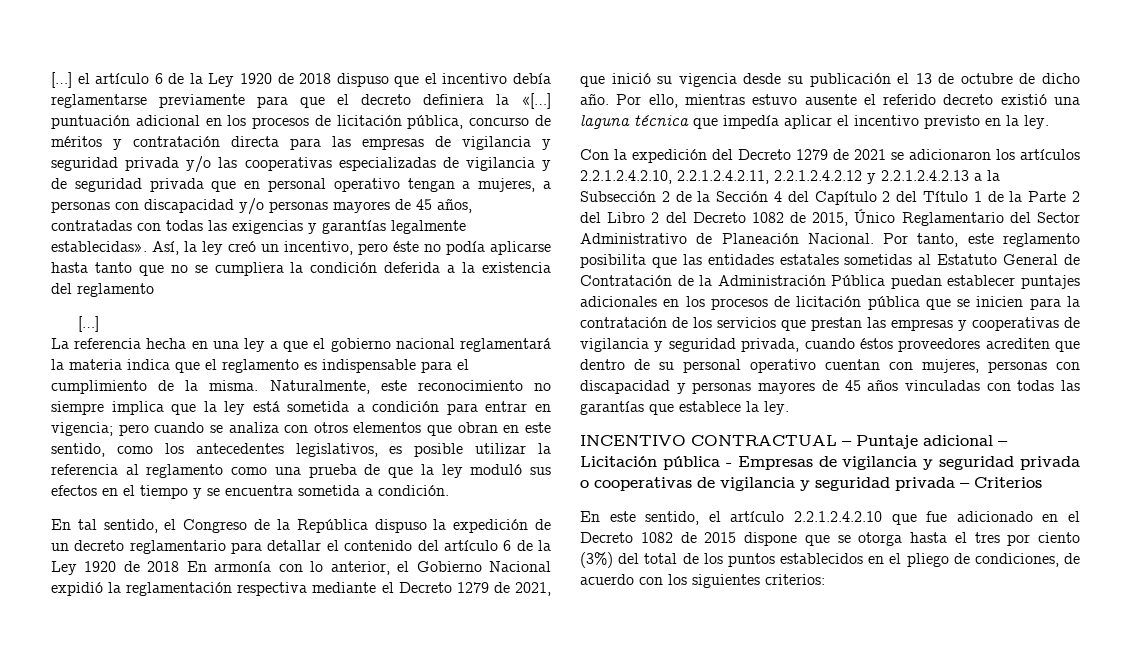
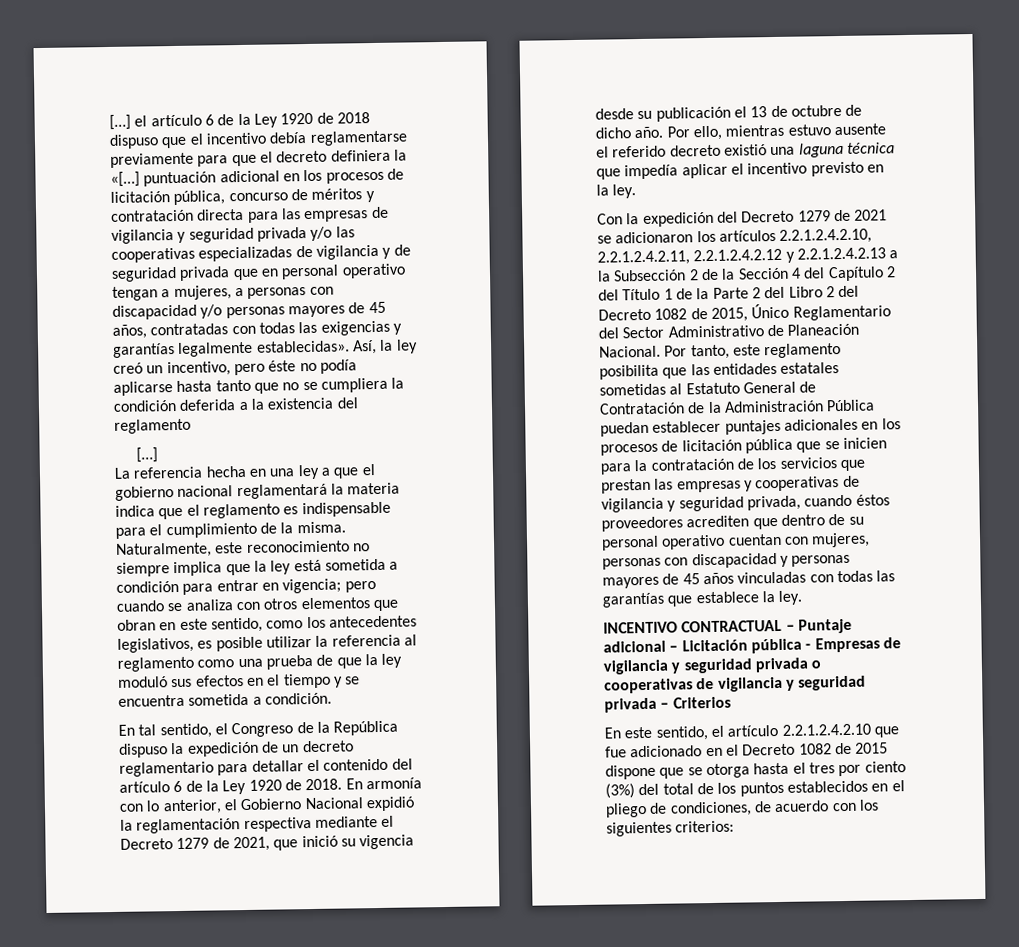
[147,561,180,572] 2018 -> [305,778,343,791] 2018.

